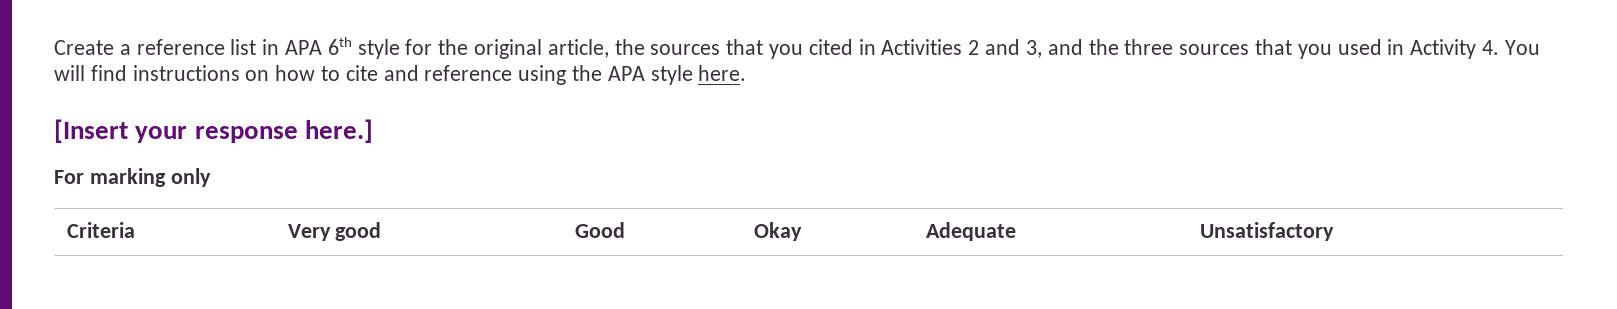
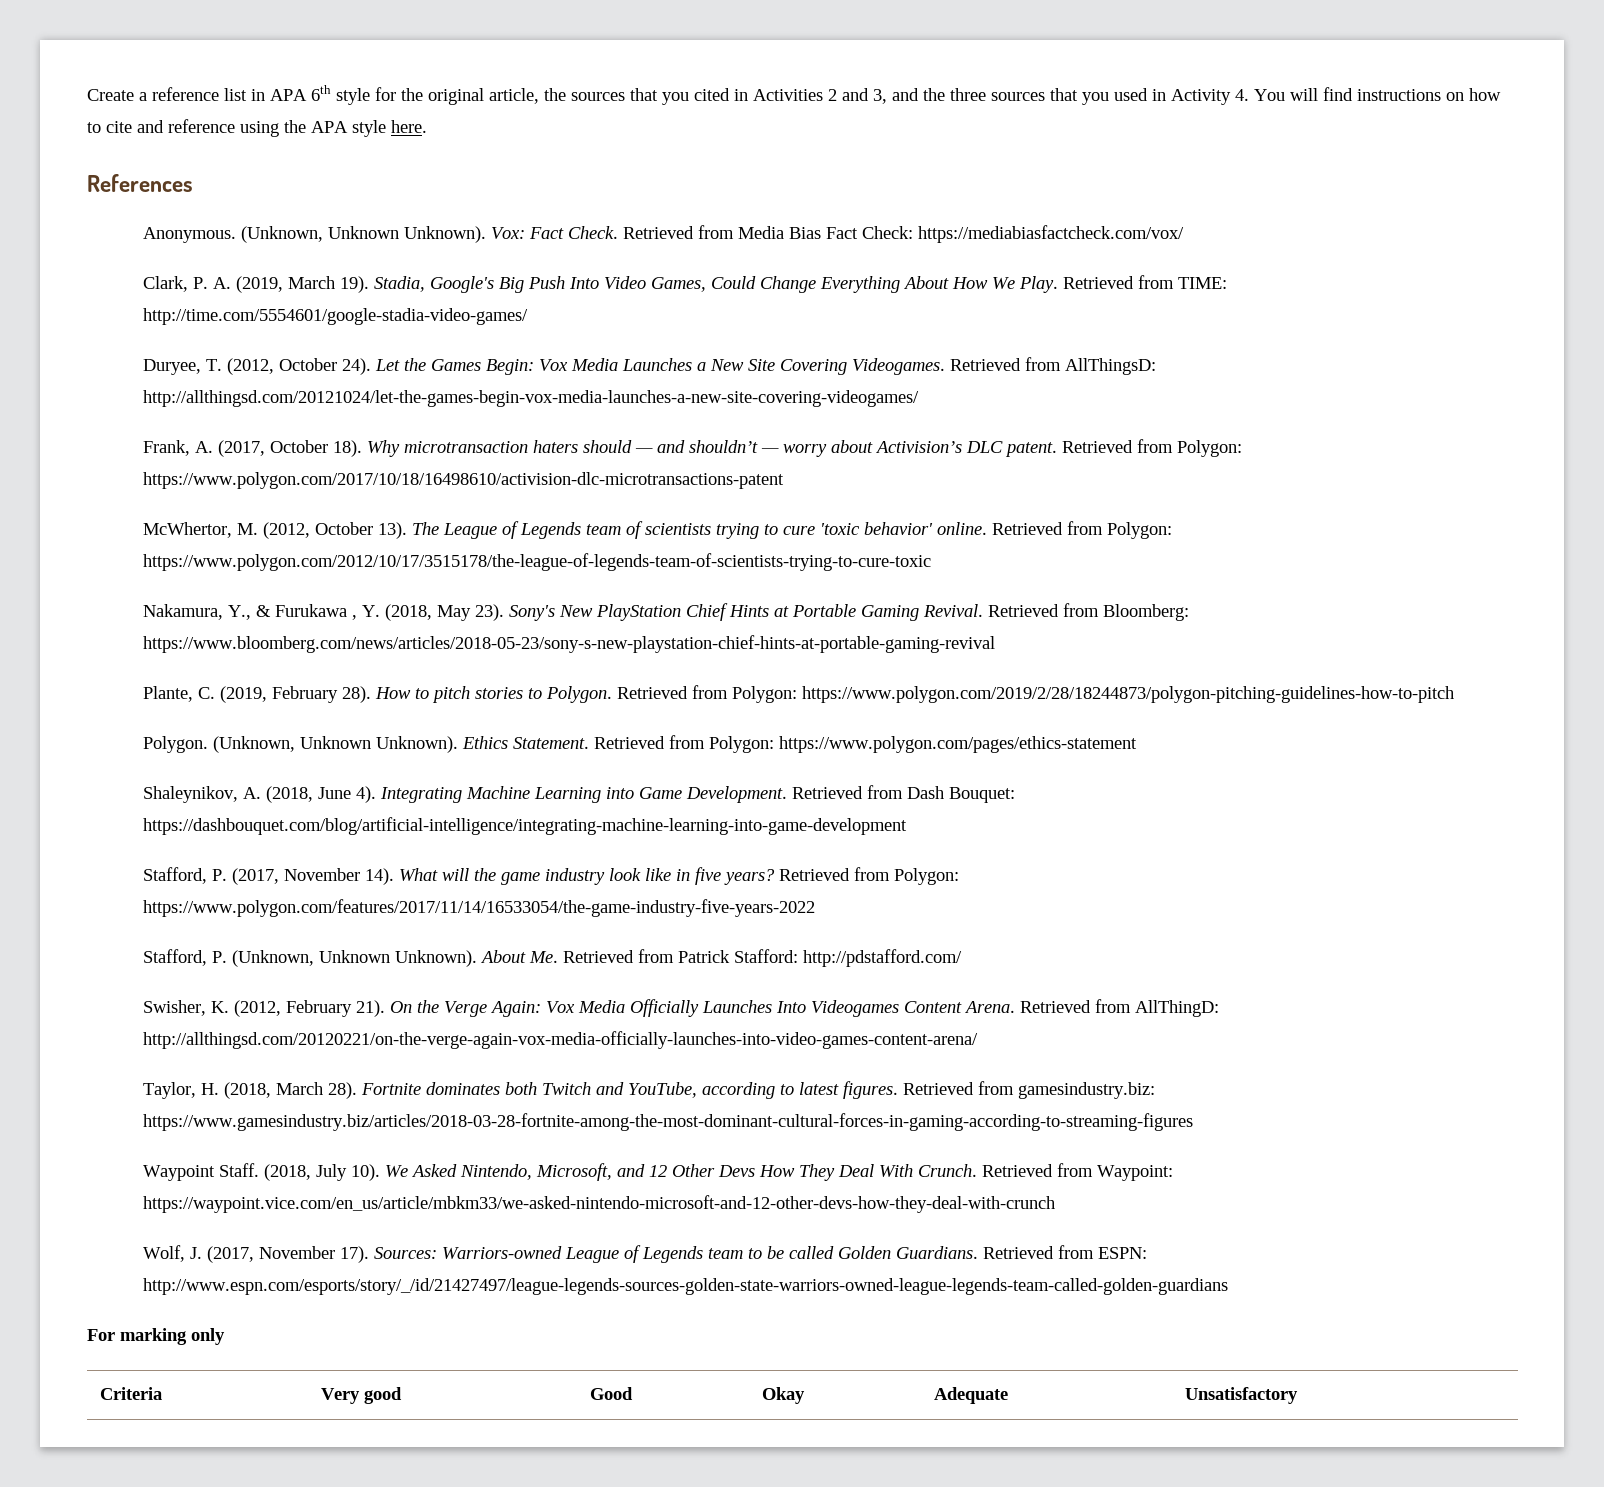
[54,119,373,143] [Insert your response here.] -> [87,174,193,192] [143,225,1185,243] [143,275,1228,293] [143,308,529,325] [143,357,1157,375] [143,390,920,407] [143,439,1243,457] [143,472,785,489] [143,521,1173,539] [143,553,932,571] [143,603,1190,621] [143,635,996,653] [143,685,1455,703] [143,735,1138,753] [143,785,1016,803] [143,817,908,835] [143,867,960,885] [143,899,816,917] [143,949,963,967] [143,999,1220,1017] [143,1031,979,1049] [143,1081,1156,1099] [143,1113,1194,1131] [143,1163,1174,1181] [143,1195,1056,1213] [143,1245,1148,1263] [143,1278,1229,1295] References // Anonymous. (Unknown, Unknown Unknown). Vox: Fact Check. Retrieved from Media Bias Fact Check: https://mediabiasfactcheck.com/vox/ // Clark, P. A. (2019, March 19). Stadia, Google's Big Push Into Video Games, Could Change Everything About How We Play. Retrieved from TIME: http://time.com/5554601/google-stadia-video-games/ // Duryee, T. (2012, October 24). Let the Games Begin: Vox Media Launches a New Site Covering Videogames. Retrieved from AllThingsD: http://allthingsd.com/20121024/let-the-games-begin-vox-media-launches-a-new-site-covering-videogames/ // Frank, A. (2017, October 18). Why microtransaction haters should — and shouldn’t — worry about Activision’s DLC patent. Retrieved from Polygon: https://www.polygon.com/2017/10/18/16498610/activision-dlc-microtransactions-patent // McWhertor, M. (2012, October 13). The League of Legends team of scientists trying to cure 'toxic behavior' online. Retrieved from Polygon: https://www.polygon.com/2012/10/17/3515178/the-league-of-legends-team-of-scientists-trying-to-cure-toxic // Nakamura, Y., & Furukawa , Y. (2018, May 23). Sony's New PlayStation Chief Hints at Portable Gaming Revival. Retrieved from Bloomberg: https://www.bloomberg.com/news/articles/2018-05-23/sony-s-new-playstation-chief-hints-at-portable-gaming-revival // Plante, C. (2019, February 28). How to pitch stories to Polygon. Retrieved from Polygon: https://www.polygon.com/2019/2/28/18244873/polygon-pitching-guidelines-how-to-pitch // Polygon. (Unknown, Unknown Unknown). Ethics Statement. Retrieved from Polygon: https://www.polygon.com/pages/ethics-statement // Shaleynikov, A. (2018, June 4). Integrating Machine Learning into Game Development. Retrieved from Dash Bouquet: https://dashbouquet.com/blog/artificial-intelligence/integrating-machine-learning-into-game-development // Stafford, P. (2017, November 14). What will the game industry look like in five years? Retrieved from Polygon: https://www.polygon.com/features/2017/11/14/16533054/the-game-industry-five-years-2022 // Stafford, P. (Unknown, Unknown Unknown). About Me. Retrieved from Patrick Stafford: http://pdstafford.com/ // Swisher, K. (2012, February 21). On the Verge Again: Vox Media Officially Launches Into Videogames Content Arena. Retrieved from AllThingD: http://allthingsd.com/20120221/on-the-verge-again-vox-media-officially-launches-into-video-games-content-arena/ // Taylor, H. (2018, March 28). Fortnite dominates both Twitch and YouTube, according to latest figures. Retrieved from gamesindustry.biz: https://www.gamesindustry.biz/articles/2018-03-28-fortnite-among-the-most-dominant-cultural-forces-in-gaming-according-to-streaming-figures // Waypoint Staff. (2018, July 10). We Asked Nintendo, Microsoft, and 12 Other Devs How They Deal With Crunch. Retrieved from Waypoint: https://waypoint.vice.com/en_us/article/mbkm33/we-asked-nintendo-microsoft-and-12-other-devs-how-they-deal-with-crunch // Wolf, J. (2017, November 17). Sources: Warriors-owned League of Legends team to be called Golden Guardians. Retrieved from ESPN: http://www.espn.com/esports/story/_/id/21427497/league-legends-sources-golden-state-warriors-owned-league-legends-team-called-golden-guardians

